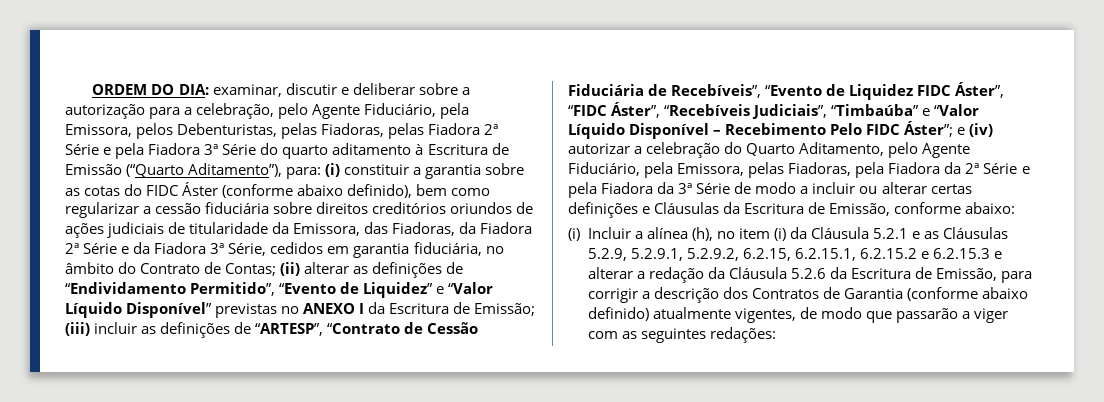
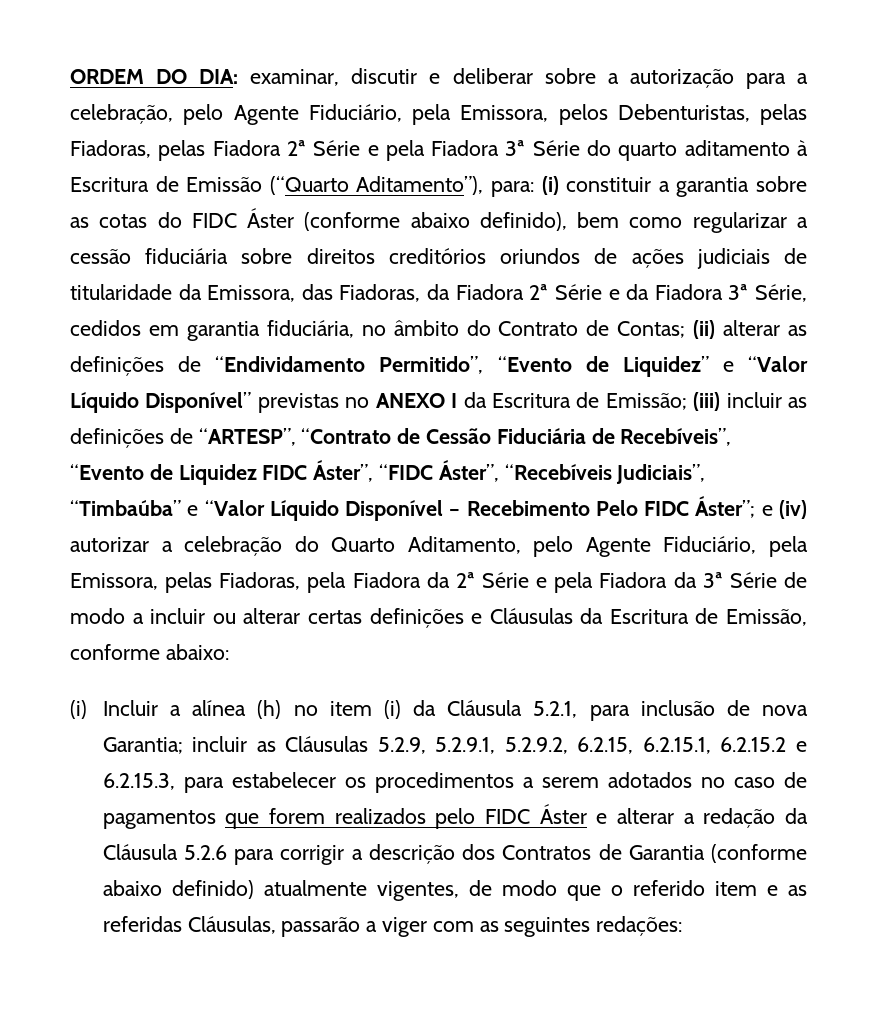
[691,227,713,241] (h), -> [257,700,282,719] (h)
[872,228,920,239] 5.2.1 e -> [533,700,809,721] [102,736,248,754] 5.2.1, para inclusão de nova Garantia; incluir
[932,248,990,259] 6.2.15.3 -> [102,772,807,793] [102,804,587,829] 6.2.15.3, para estabelecer os procedimentos a serem adotados no caso de pagamentos que forem realizados pelo FIDC Áster
[829,267,997,281] da Escritura de Emissão, -> (228, 852) none
(892, 317) none -> [610,880,808,896] [102,916,276,934] o referido item e as referidas Cláusulas,

